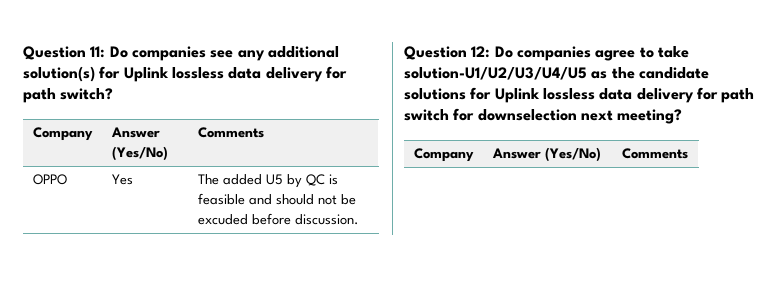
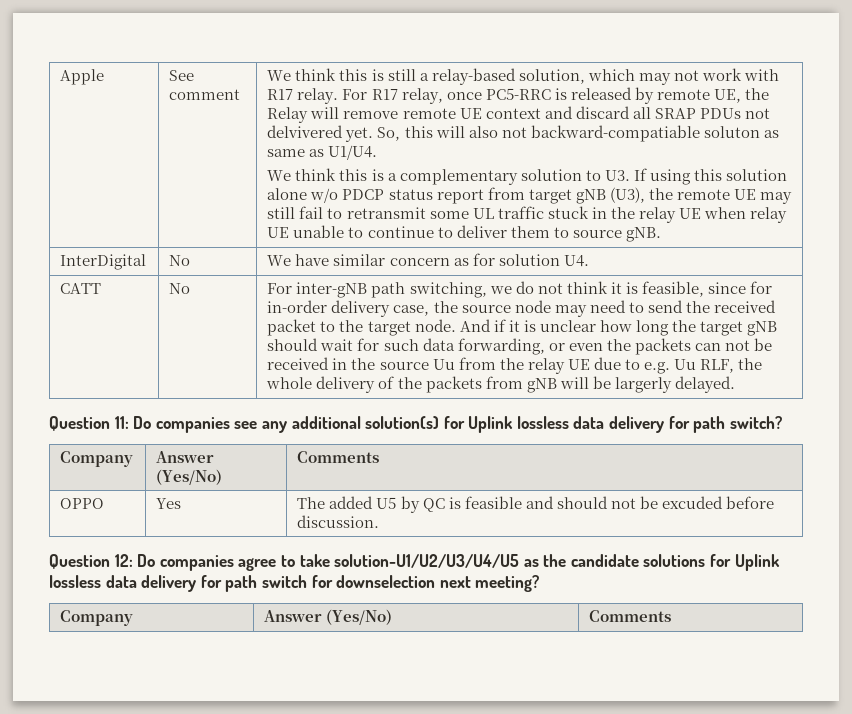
(23, 53) none -> [60,69,105,85] [169,70,195,81] [169,89,241,100] [267,68,779,85] [267,87,769,104] [267,106,770,123] [267,125,779,142] [267,145,378,160] [267,168,787,185] [267,187,792,204] [267,206,788,223] [267,225,661,242] [60,254,147,270] [169,255,191,266] [267,253,589,267] [60,283,102,294] [169,283,191,294] [267,281,772,298] [267,300,776,317] [267,319,778,336] [267,338,772,355] [267,357,763,374] [266,376,735,393] Apple | See comment | We think this is still a relay-based solution, which may not work with R17 relay. For R17 relay, once PC5-RRC is released by remote UE, the Relay will remove remote UE context and discard all SRAP PDUs not delvivered yet. So, this will also not backward-compatiable soluton as same as U1/U4. // We think this is a complementary solution to U3. If using this solution alone w/o PDCP status report from target gNB (U3), the remote UE may still fail to retransmit some UL traffic stuck in the relay UE when relay UE unable to continue to deliver them to source gNB. // InterDigital | No | We have similar concern as for solution U4. // CATT | No | For inter-gNB path switching, we do not think it is feasible, since for in-order delivery case, the source node may need to send the received packet to the target node. And if it is unclear how long the target gNB should wait for such data forwarding, or even the packets can not be received in the source Uu from the relay UE due to e.g. Uu RLF, the whole delivery of the packets from gNB will be largerly delayed. //

